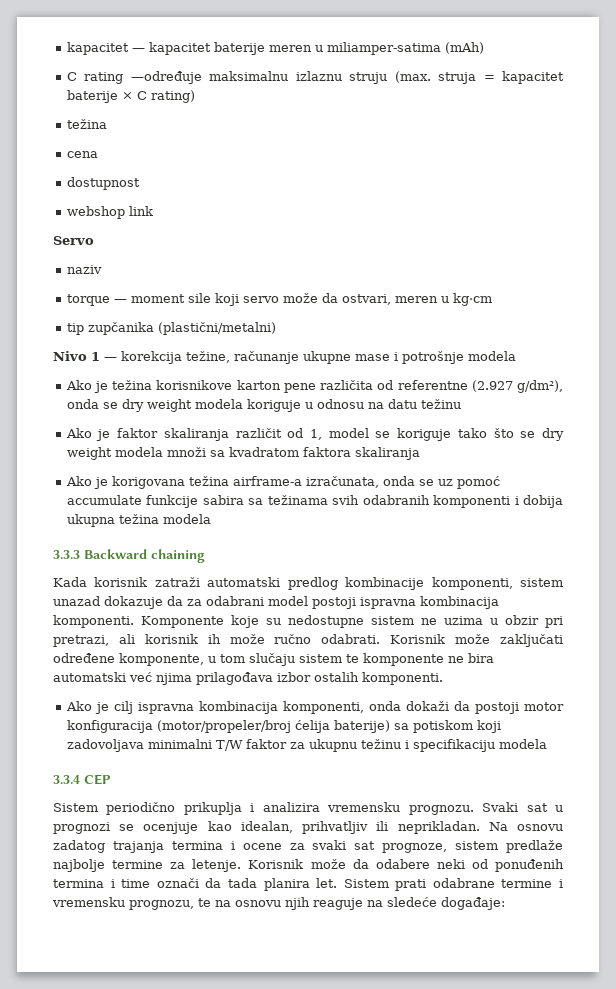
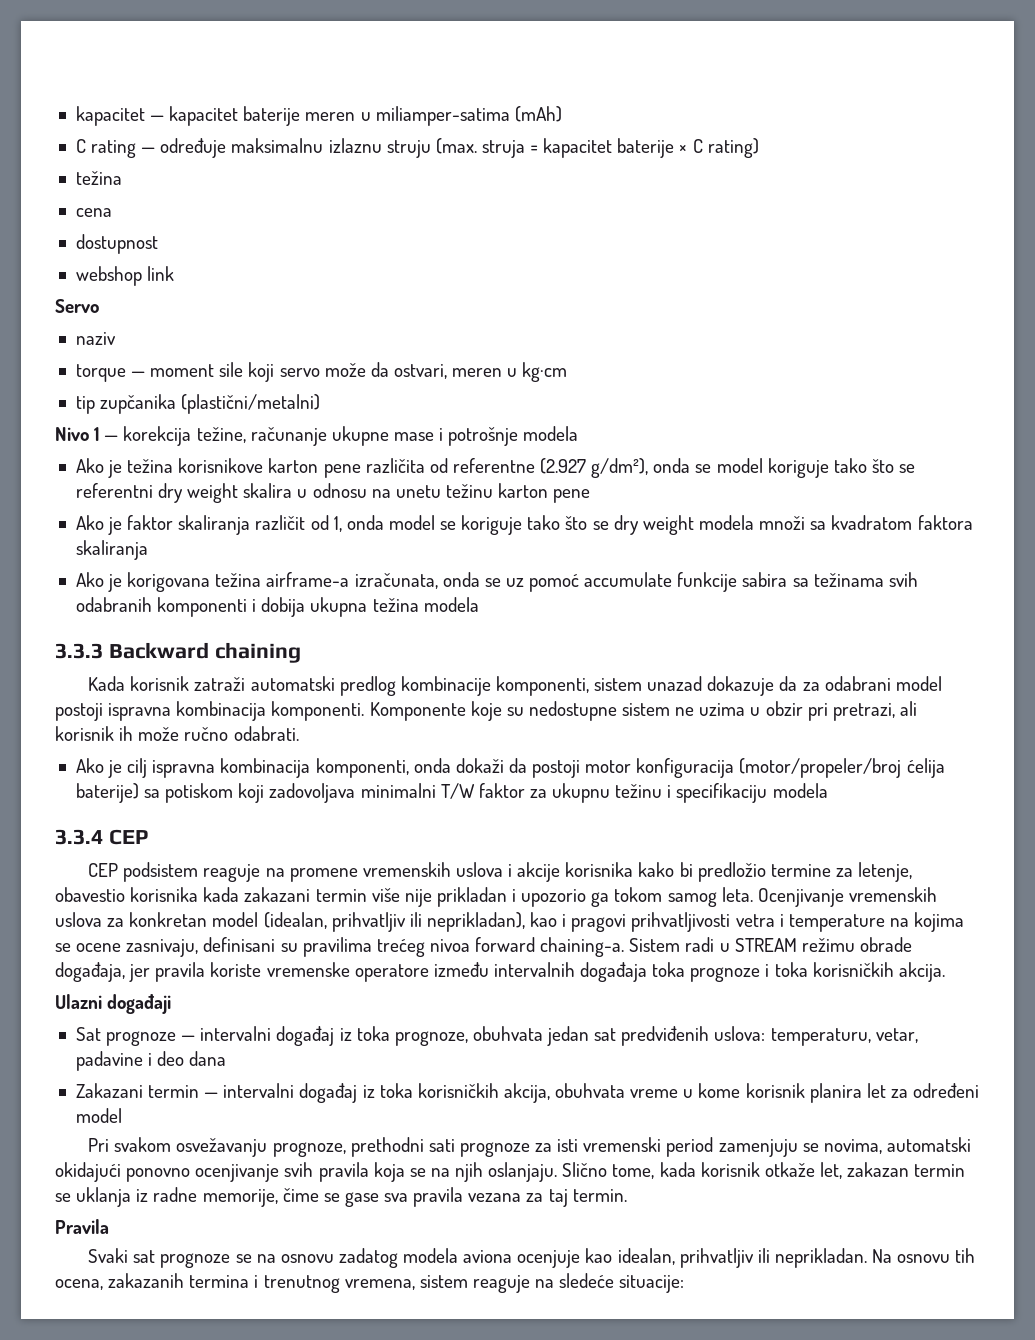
[130,71,202,84] —određuje -> [141,138,227,158] — određuje
[121,399,301,412] dry weight modela koriguje -> [716,458,916,478] [75,483,293,503] model koriguje tako što se referentni dry weight skalira
[387,399,461,409] datu težinu -> [395,483,591,503] unetu težinu karton pene
(323, 434) none -> [346,515,384,530] onda
[390,634,564,647] [53,653,494,666] [53,672,443,685] Korisnik može zaključati određene komponente, u tom slučaju sistem te komponente ne bira automatski već njima prilagođava izbor ostalih komponenti. -> (299, 733) none
[53,802,564,815] [53,822,135,834] Sistem periodično prikuplja i analizira vremensku prognozu. Svaki sat u prognozi se -> [88,862,913,882] [55,887,937,907] [55,912,965,932] [55,937,912,957] [55,962,945,982] [55,994,172,1014] [75,1026,918,1046] [75,1051,227,1071] [75,1083,980,1103] [75,1108,122,1123] [88,1137,971,1157] [55,1162,966,1182] [55,1187,627,1207] [55,1219,109,1234] [88,1248,513,1268] CEP podsistem reaguje na promene vremenskih uslova i akcije korisnika kako bi predložio termine za letenje, obavestio korisnika kada zakazani termin više nije prikladan i upozorio ga tokom samog leta. Ocenjivanje vremenskih uslova za konkretan model (idealan, prihvatljiv ili neprikladan), kao i pragovi prihvatljivosti vetra i temperature na kojima se ocene zasnivaju, definisani su pravilima trećeg nivoa forward chaining-a. Sistem radi u STREAM režimu obrade događaja, jer pravila koriste vremenske operatore između intervalnih događaja toka prognoze i toka korisničkih akcija. // Ulazni događaji // Sat prognoze — intervalni događaj iz toka prognoze, obuhvata jedan sat predviđenih uslova: temperaturu, vetar, padavine i deo dana // Zakazani termin — intervalni događaj iz toka korisničkih akcija, obuhvata vreme u kome korisnik planira let za određeni model // Pri svakom osvežavanju prognoze, prethodni sati prognoze za isti vremenski period zamenjuju se novima, automatski okidajući ponovno ocenjivanje svih pravila koja se na njih oslanjaju. Slično tome, kada korisnik otkaže let, zakazan termin se uklanja iz radne memorije, čime se gase sva pravila vezana za taj termin. // Pravila // Svaki sat prognoze se na osnovu zadatog modela aviona
[53,840,563,853] [53,859,565,872] [53,878,563,891] [52,897,310,910] zadatog trajanja termina i ocene za svaki sat prognoze, sistem predlaže najbolje termine za letenje. Korisnik može da odabere neki od ponuđenih termina i time označi da tada planira let. Sistem prati odabrane termine i vremensku prognozu, te na osnovu njih -> [955,1248,976,1263] [55,1273,468,1293] tih ocena, zakazanih termina i trenutnog vremena, sistem
[441,897,505,910] događaje: -> [619,1275,685,1293] situacije:

